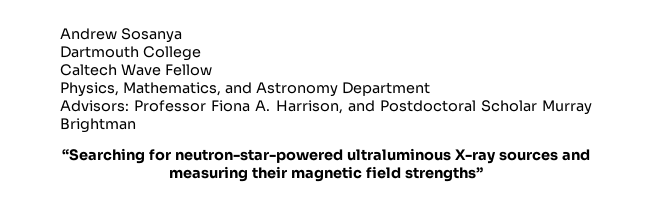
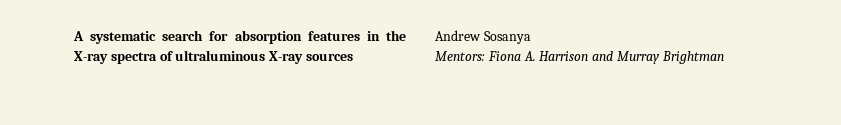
[60,28,182,43] [60,46,201,61] [60,64,212,76] [60,82,430,97] [60,100,592,115] [60,118,136,133] [62,148,590,164] [169,166,483,182] Andrew Sosanya // Dartmouth College // Caltech Wave Fellow // Physics, Mathematics, and Astronomy Department // Advisors: Professor Fiona A. Harrison, and Postdoctoral Scholar Murray Brightman // “Searching for neutron-star-powered ultraluminous X-ray sources and measuring their magnetic field strengths” -> [73,30,406,44] [74,50,353,64] [435,30,531,44] [435,51,724,64] A systematic search for absorption features in the X-ray spectra of ultraluminous X-ray sources // Andrew Sosanya // Mentors: Fiona A. Harrison and Murray Brightman

